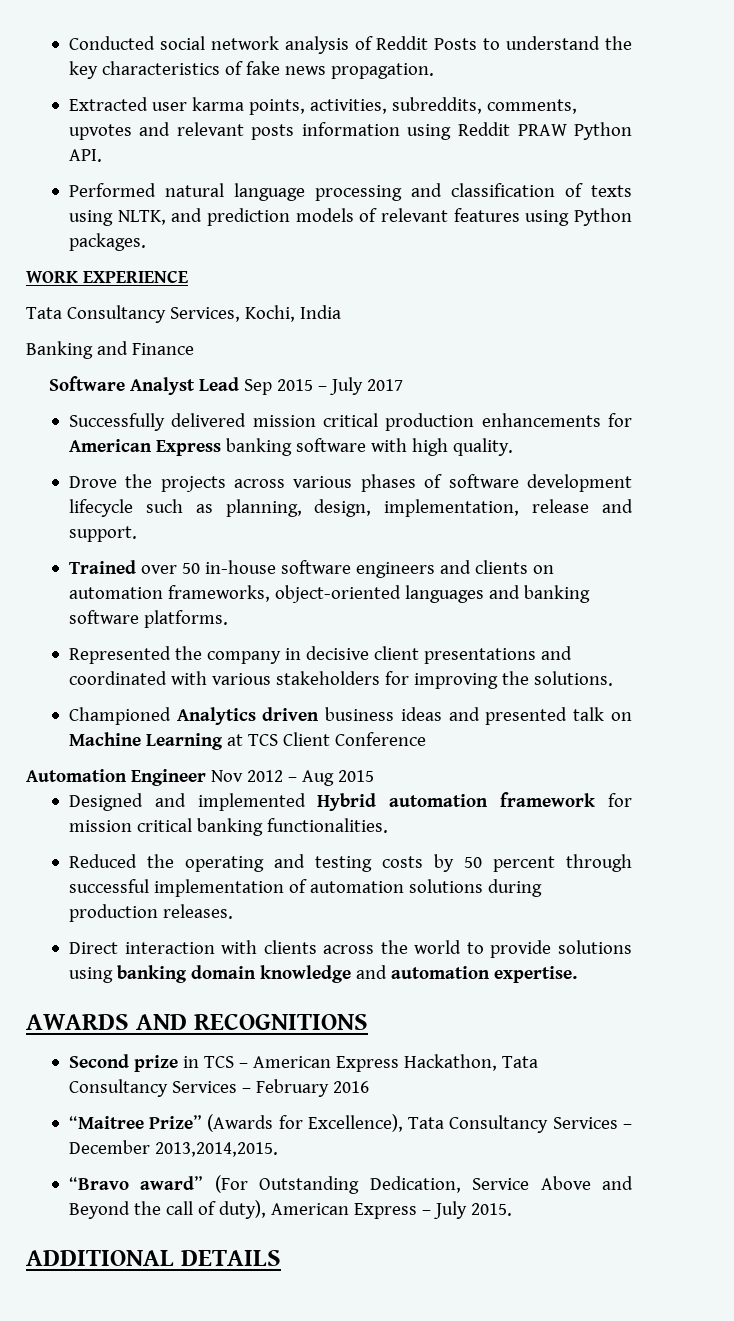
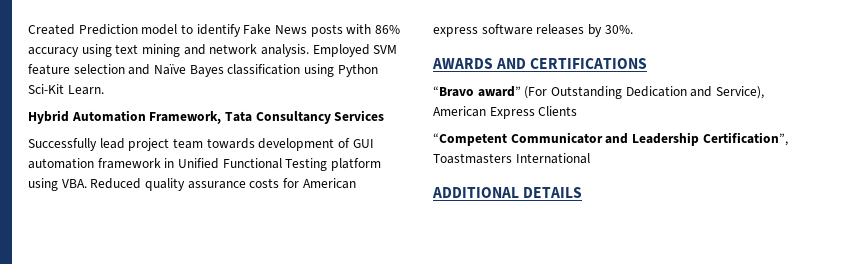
[68,36,633,54] [68,61,434,79] [68,97,577,115] [68,122,632,140] [68,149,102,162] [68,183,632,201] [68,208,632,226] [68,233,146,251] [26,270,188,283] [26,305,341,323] [26,341,194,359] [48,376,403,395] [68,413,632,431] [68,438,513,456] [68,474,632,492] [68,499,634,517] [68,526,137,542] [68,560,554,578] [68,585,590,603] [68,610,228,628] [68,646,572,664] [68,671,613,689] [68,707,632,725] [68,732,426,750] [26,769,374,786] [68,792,632,811] [68,818,388,836] [68,854,632,872] [68,879,542,897] [68,904,233,922] [68,940,632,958] [68,965,577,983] [26,1013,369,1030] [68,1054,538,1072] [68,1079,369,1097] [68,1114,632,1133] [68,1140,278,1157] [68,1175,633,1194] [68,1200,512,1219] Conducted social network analysis of Reddit Posts to understand the key characteristics of fake news propagation. // Extracted user karma points, activities, subreddits, comments, upvotes and relevant posts information using Reddit PRAW Python API. // Performed natural language processing and classification of texts using NLTK, and prediction models of relevant features using Python packages. // WORK EXPERIENCE // Tata Consultancy Services, Kochi, India // Banking and Finance // Software Analyst Lead Sep 2015 – July 2017 // Successfully delivered mission critical production enhancements for American Express banking software with high quality. // Drove the projects across various phases of software development lifecycle such as planning, design, implementation, release and support. // Trained over 50 in-house software engineers and clients on automation frameworks, object-oriented languages and banking software platforms. // Represented the company in decisive client presentations and coordinated with various stakeholders for improving the solutions. // Championed Analytics driven business ideas and presented talk on Machine Learning at TCS Client Conference // Automation Engineer Nov 2012 – Aug 2015 // Designed and implemented Hybrid automation framework for mission critical banking functionalities. // Reduced the operating and testing costs by 50 percent through successful implementation of automation solutions during production releases. // Direct interaction with clients across the world to provide solutions using banking domain knowledge and automation expertise. // AWARDS AND RECOGNITIONS // Second prize in TCS – American Express Hackathon, Tata Consultancy Services – February 2016 // “Maitree Prize” (Awards for Excellence), Tata Consultancy Services – December 2013,2014,2015. // “Bravo award” (For Outstanding Dedication, Service Above and Beyond the call of duty), American Express – July 2015. -> [28,24,400,37] [28,44,398,57] [28,64,378,77] [28,84,104,95] [28,110,385,124] [28,138,374,151] [28,158,381,171] [28,178,356,191] [433,24,633,37] [432,58,648,69] [433,86,764,99] [433,106,578,119] [433,132,788,146] [433,153,590,164] Created Prediction model to identify Fake News posts with 86% accuracy using text mining and network analysis. Employed SVM feature selection and Naïve Bayes classification using Python Sci-Kit Learn. // Hybrid Automation Framework, Tata Consultancy Services // Successfully lead project team towards development of GUI automation framework in Unified Functional Testing platform using VBA. Reduced quality assurance costs for American express software releases by 30%. // AWARDS AND CERTIFICATIONS // “Bravo award” (For Outstanding Dedication and Service), American Express Clients // “Competent Communicator and Leadership Certification”, Toastmasters International

